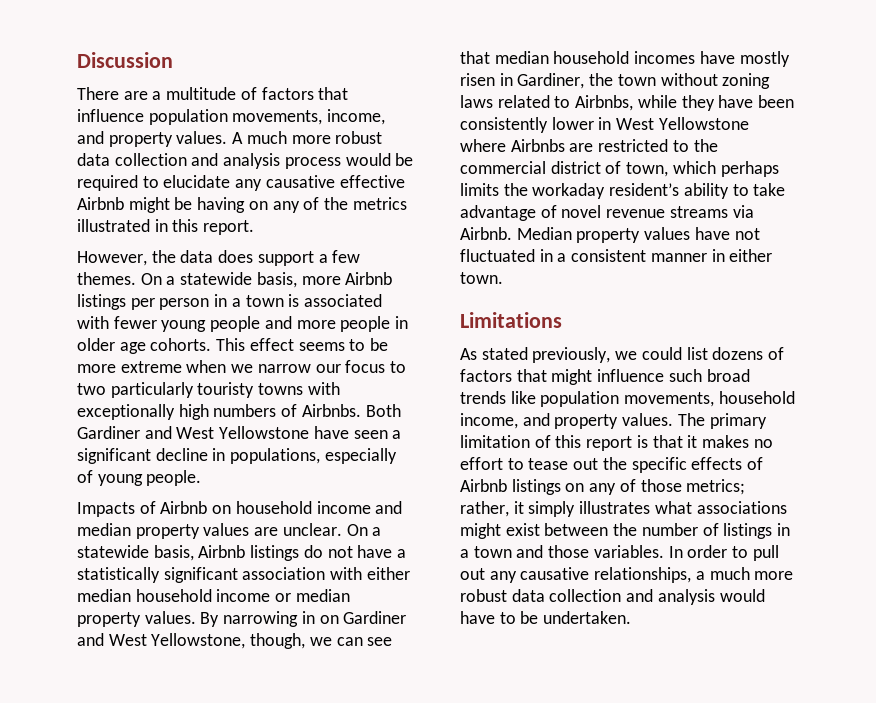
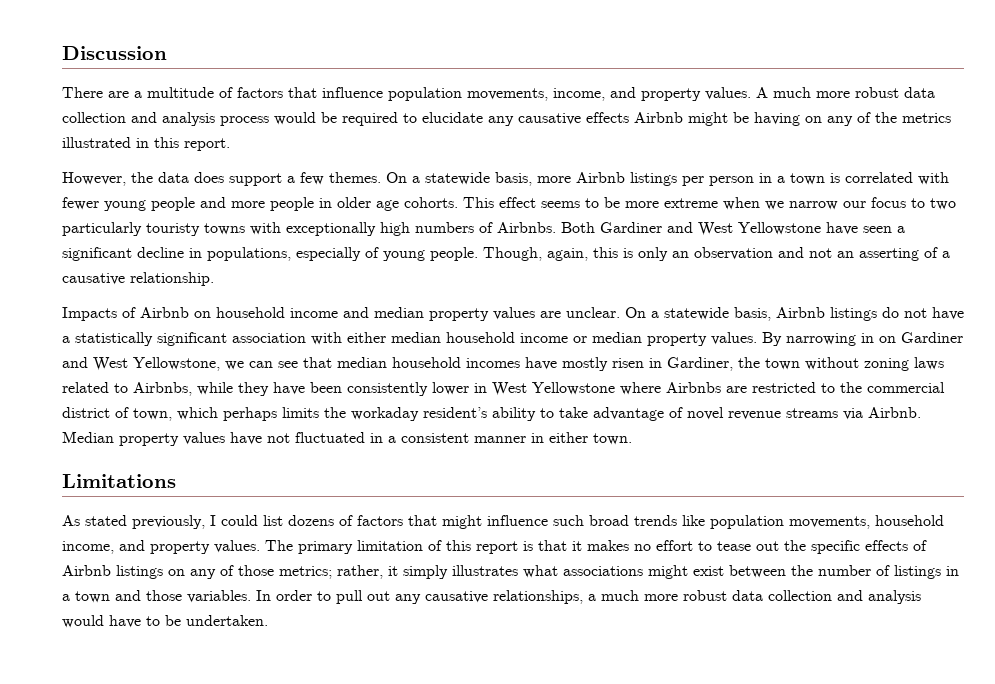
[339,175,405,188] effective -> [586,112,629,123] effects
[304,294,383,307] associated -> [845,172,913,183] correlated
(202, 478) none -> [483,247,950,261] [62,272,214,286] Though, again, this is only an observation and not an asserting of a causative relationship.
[250,633,306,649] though, -> (220, 364) none
[615,351,638,360] we -> [210,515,216,526] I

